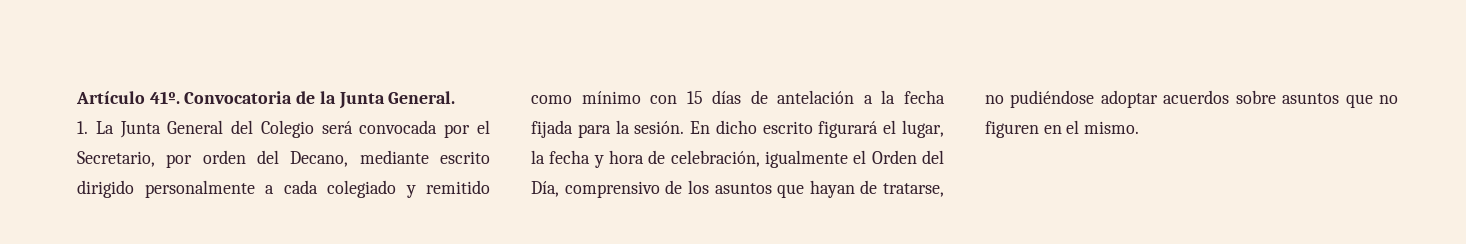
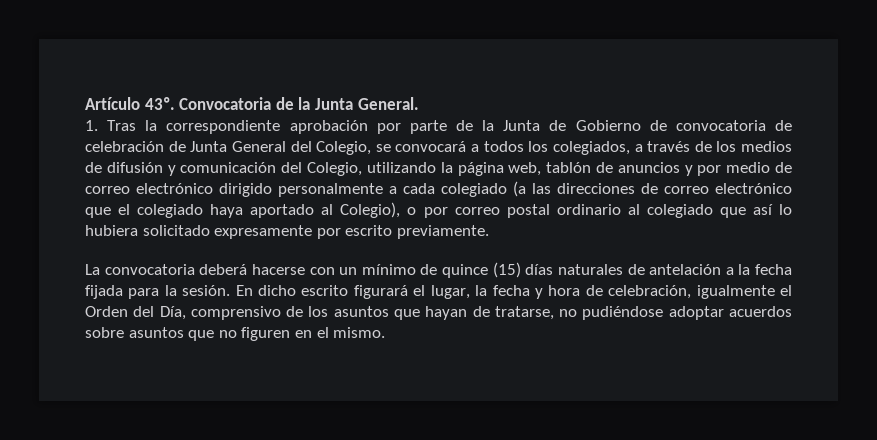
[149,91,180,104] 41º. -> [144,97,175,110] 43º.
[95,120,490,138] [77,150,490,168] La Junta General del Colegio será convocada por el Secretario, por orden del Decano, mediante escrito -> [107,120,792,134] [85,141,792,155] [85,162,792,176] [85,183,213,194] Tras la correspondiente aprobación por parte de la Junta de Gobierno de convocatoria de celebración de Junta General del Colegio, se convocará a todos los colegiados, a través de los medios de difusión y comunicación del Colegio, utilizando la página web, tablón de anuncios y por medio de correo electrónico
[405,180,490,198] [531,90,742,104] y remitido como mínimo con 15 días -> [513,181,792,197] [85,202,792,218] [85,225,489,239] [85,262,623,278] (a las direcciones de correo electrónico que el colegiado haya aportado al Colegio), o por correo postal ordinario al colegiado que así lo hubiera solicitado expresamente por escrito previamente. // La convocatoria deberá hacerse con un mínimo de quince (15) días naturales

